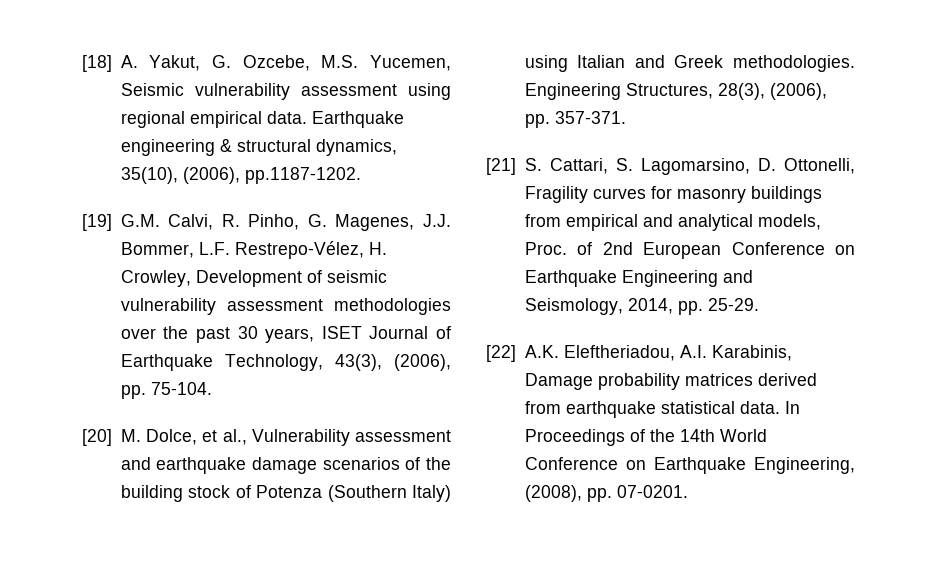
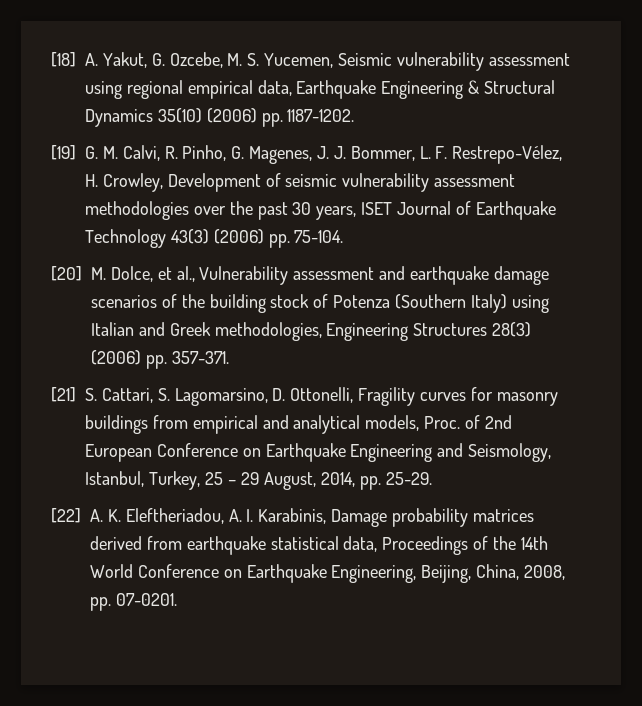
[321,55,359,68] M.S. -> [227,53,260,66] M. S.
[266,111,404,128] [120,139,397,156] [120,167,361,184] data. Earthquake engineering & structural dynamics, 35(10), (2006), pp.1187-1202. -> [257,80,556,99] [85,108,355,127] data, Earthquake Engineering & Structural Dynamics 35(10) (2006) pp. 1187-1202.
[120,214,160,227] G.M. -> [85,146,118,159] G. M.
[423,214,451,227] [120,242,230,258] J.J. Bommer, L.F. -> [317,146,448,161] J. J. Bommer, L. F.
[224,354,451,371] Technology, 43(3), (2006), -> [85,229,264,248] Technology 43(3) (2006)
[733,55,855,72] [524,83,827,100] methodologies. Engineering Structures, 28(3), (2006), -> [214,322,532,341] [91,350,141,365] methodologies, Engineering Structures 28(3) (2006)
(623, 306) none -> [85,471,317,490] Istanbul, Turkey, 25 – 29 August,
[524,345,707,361] A.K. Eleftheriadou, A.I. -> [90,508,254,524] A. K. Eleftheriadou, A. I.
[739,401,800,414] data. In -> [343,536,378,552] data,
[524,485,582,502] (2008), -> [421,564,566,583] Beijing, China, 2008,

